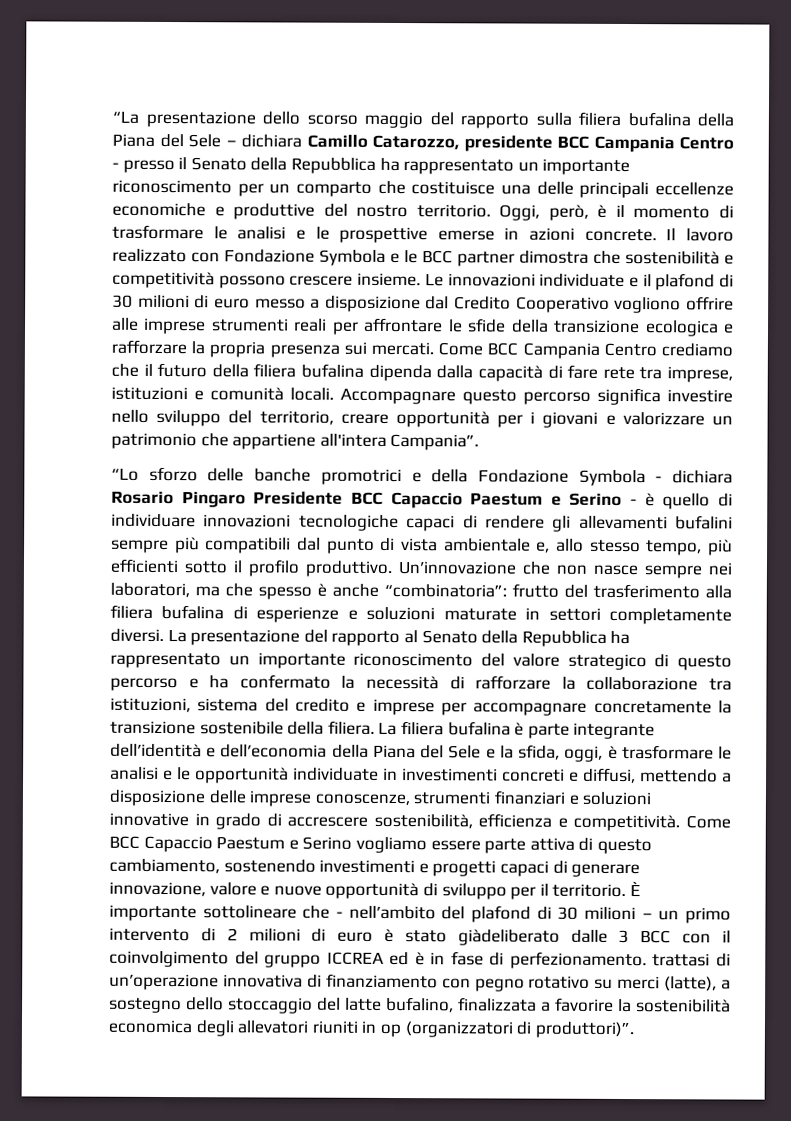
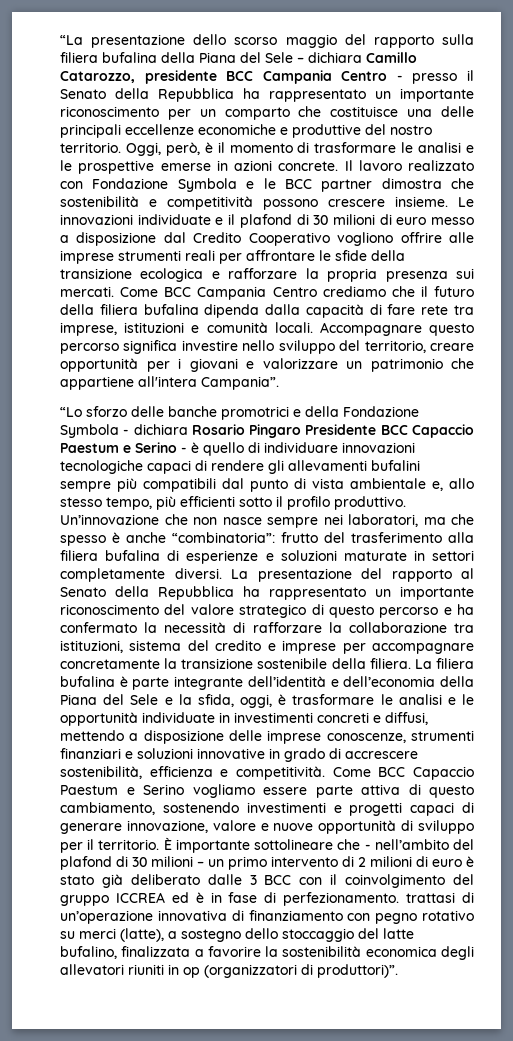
[457,929,560,946] giàdeliberato -> [101,874,200,888] già deliberato

